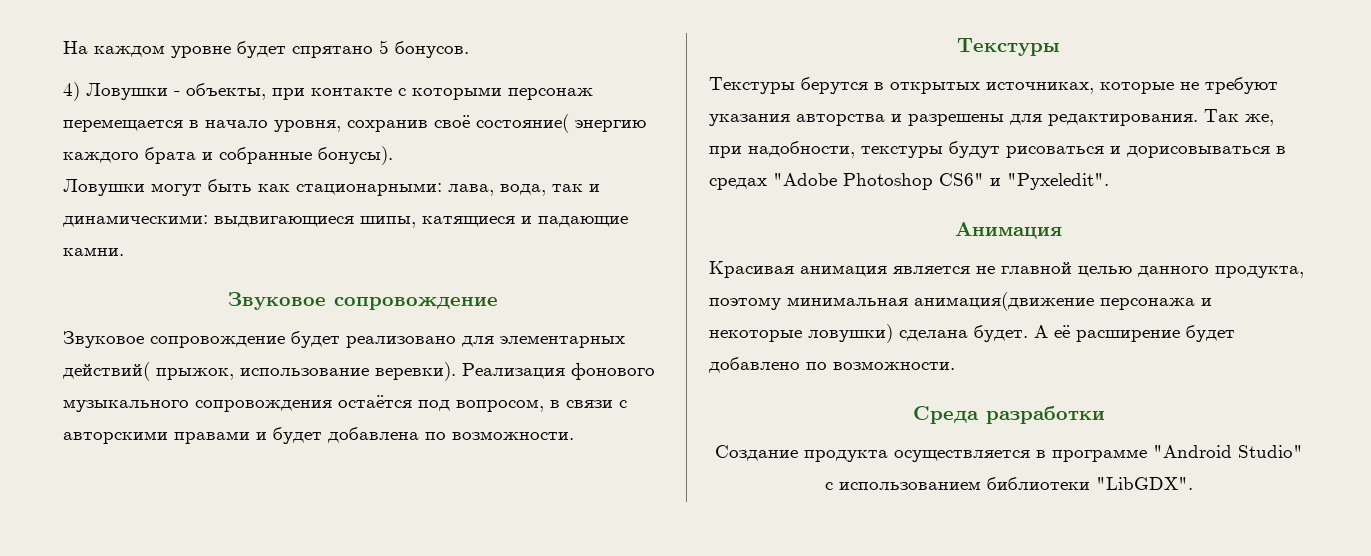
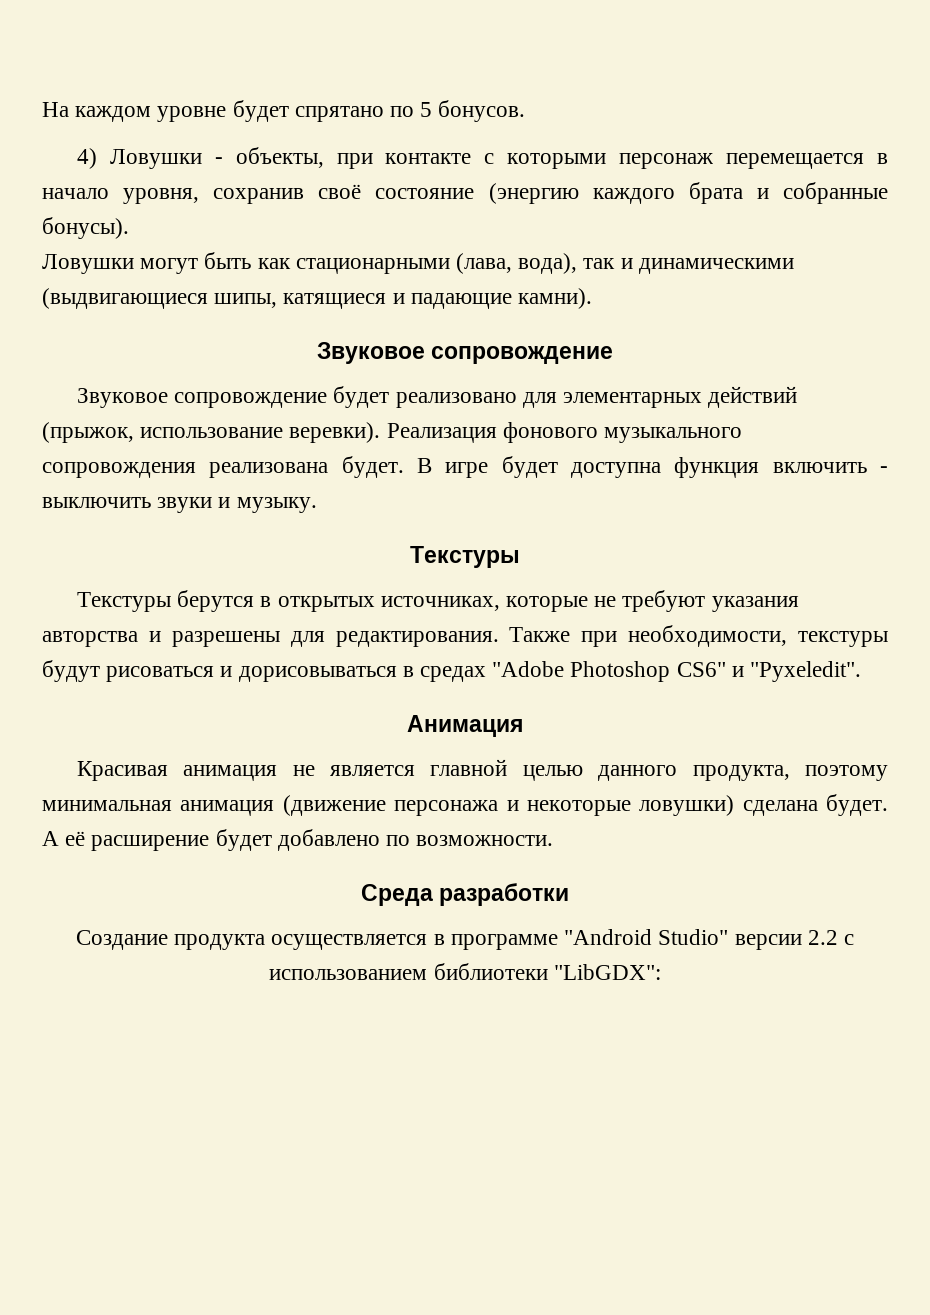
(373, 52) none -> [390,106,415,117] по
[476,114,646,133] состояние( энергию -> [375,183,579,204] состояние (энергию
[296,183,600,196] [63,215,354,227] стационарными: лава, вода, так и динамическими: выдвигающиеся -> [295,253,794,274] [42,288,208,309] стационарными (лава, вода), так и динамическими (выдвигающиеся
[63,247,124,256] камни. -> [518,288,593,309] камни).
[63,362,234,381] действий( прыжок, -> [708,386,798,408] [42,422,134,443] действий (прыжок,
[338,395,627,412] [63,427,574,444] остаётся под вопросом, в связи с авторскими правами и будет добавлена по возможности. -> [209,456,888,478] [42,497,317,513] реализована будет. В игре будет доступна функция включить - выключить звуки и музыку.
[1204,109,1274,126] [709,141,855,158] Так же, при надобности, -> [509,625,788,647] Также при необходимости,
[893,266,995,274] является не -> [292,765,416,776] не является
[914,292,1094,311] анимация(движение -> [180,795,386,816] анимация (движение
(1303, 451) none -> [734,930,838,950] версии 2.2
[1095,477,1193,490] "LibGDX". -> [553,964,661,980] "LibGDX":

